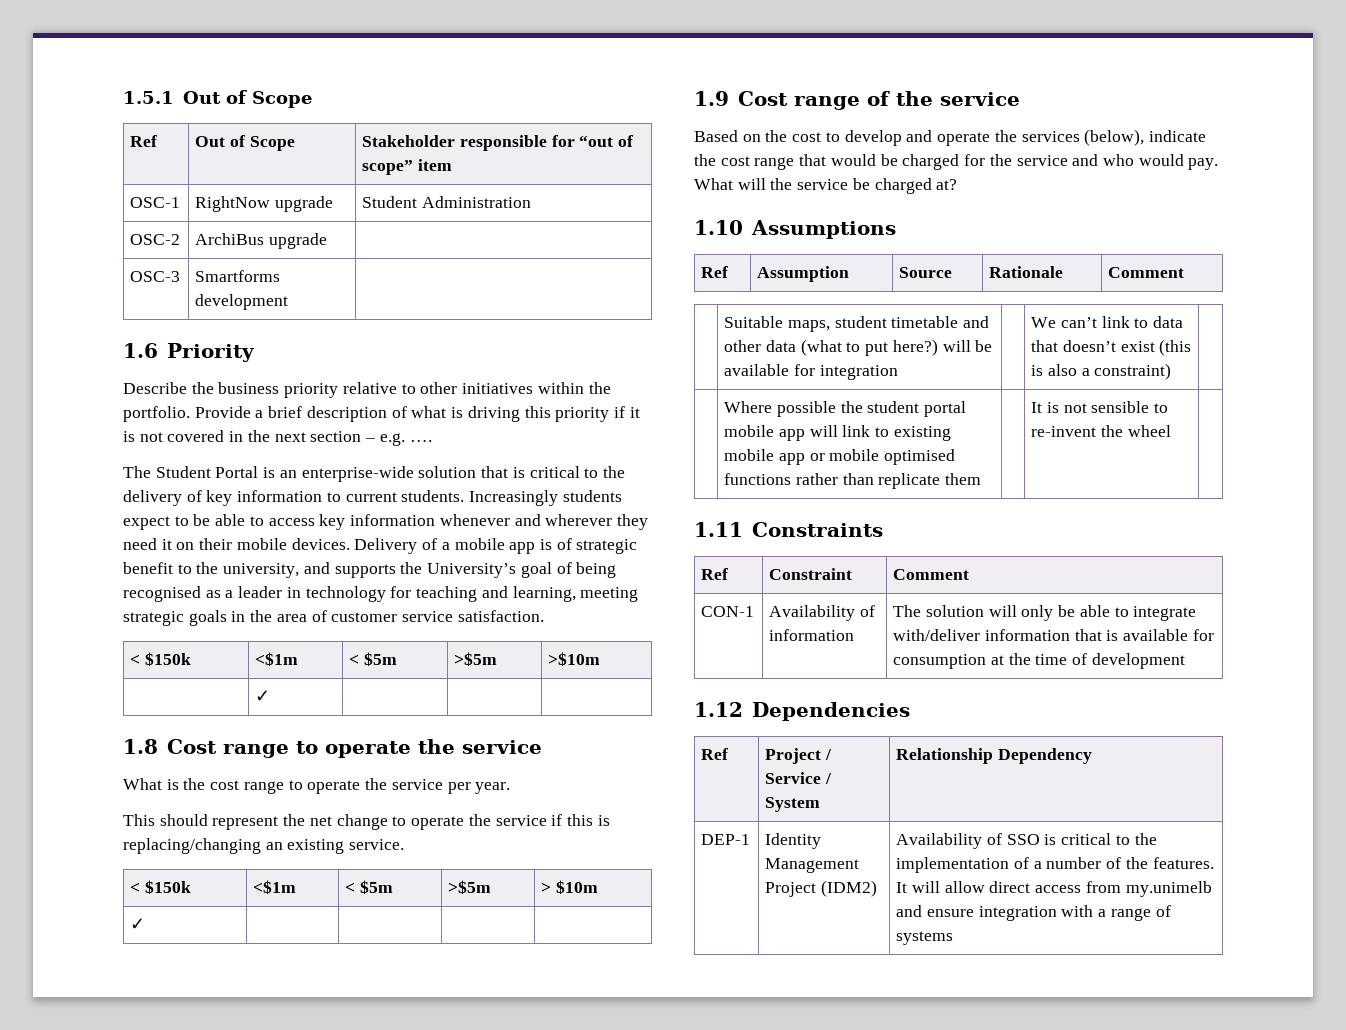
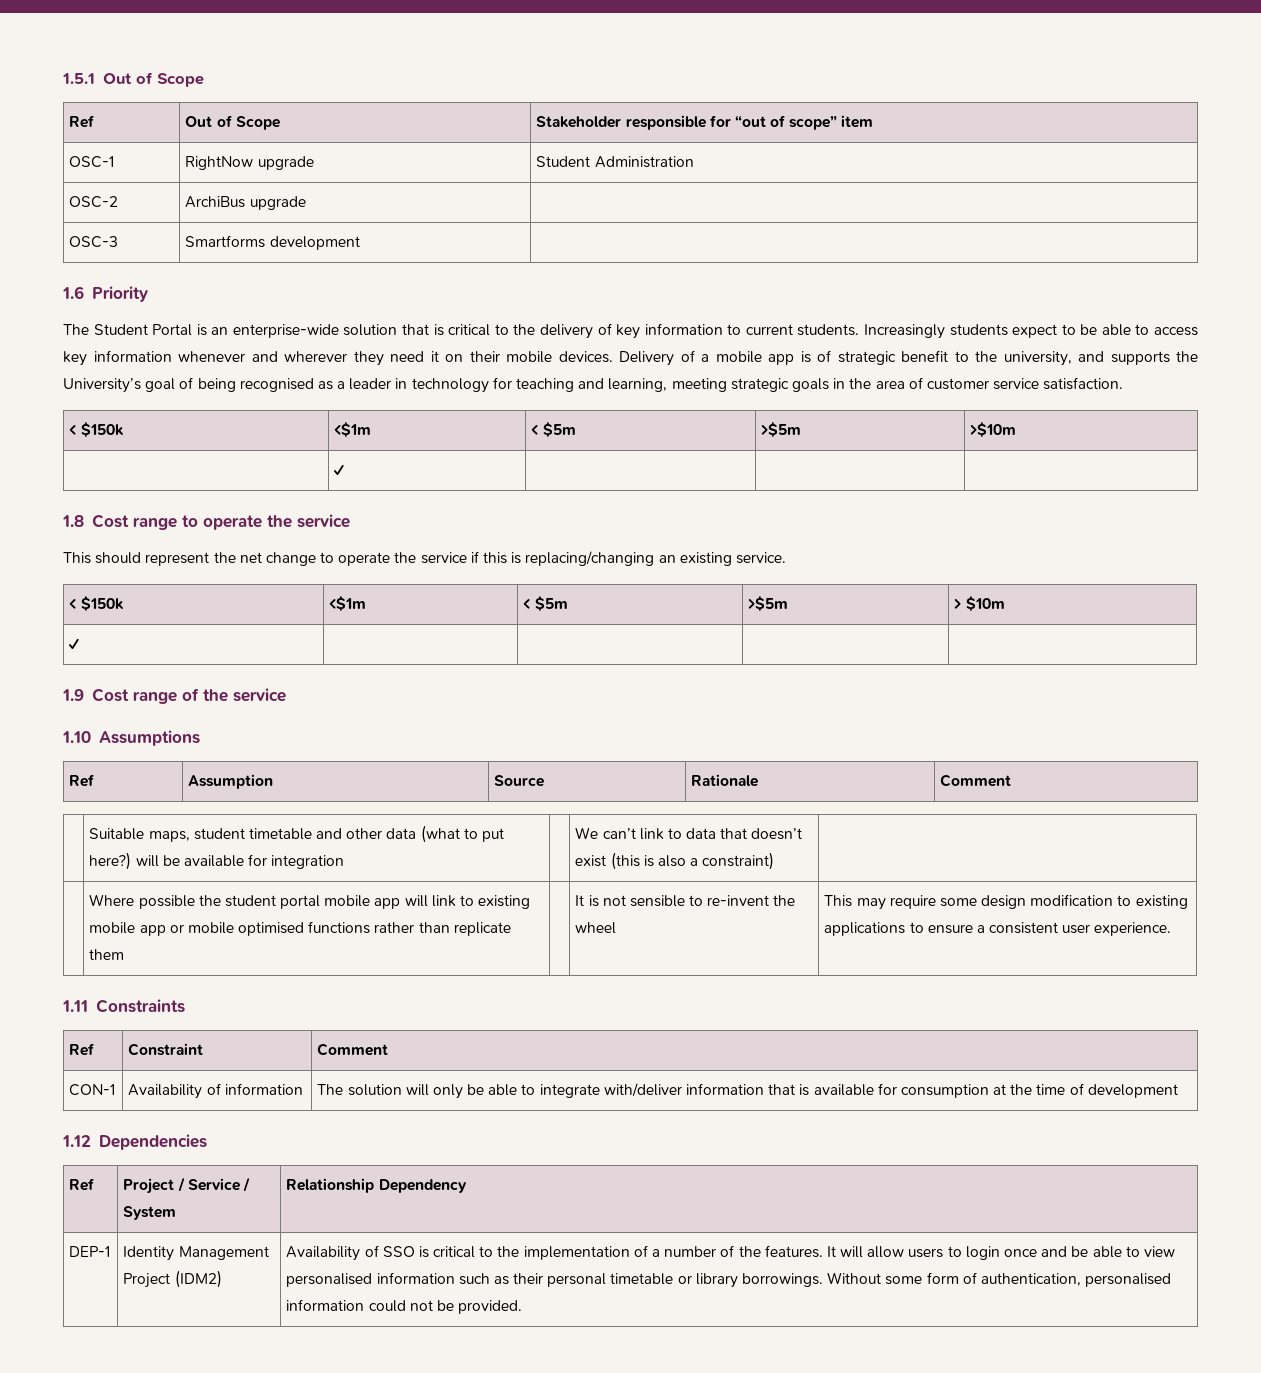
[123,382,611,398] [123,406,640,422] [123,430,432,446] // Describe the business priority relative to other initiatives within the portfolio. Provide a brief description of what is driving this priority if it is not covered in the next section – e.g. …. -> (148, 294) none
[123,778,511,794] // What is the cost range to operate the service per year. -> (350, 521) none
[694,129,1206,146] [694,154,1219,170] [694,178,958,194] // Based on the cost to develop and operate the services (below), indicate the cost range that would be charged for the service and who would pay. What will the service be charged at? -> (286, 695) none
(1171, 431) none -> [824,894,1188,910] [824,922,1172,936] This may require some design modification to existing applications to ensure a consistent user experience.
[989,881,1212,897] [896,905,1171,921] [896,931,954,945] direct access from my.unimelb and ensure integration with a range of systems -> [908,1246,1175,1260] [286,1272,1172,1288] [286,1299,523,1314] users to login once and be able to view personalised information such as their personal timetable or library borrowings. Without some form of authentication, personalised information could not be provided.

